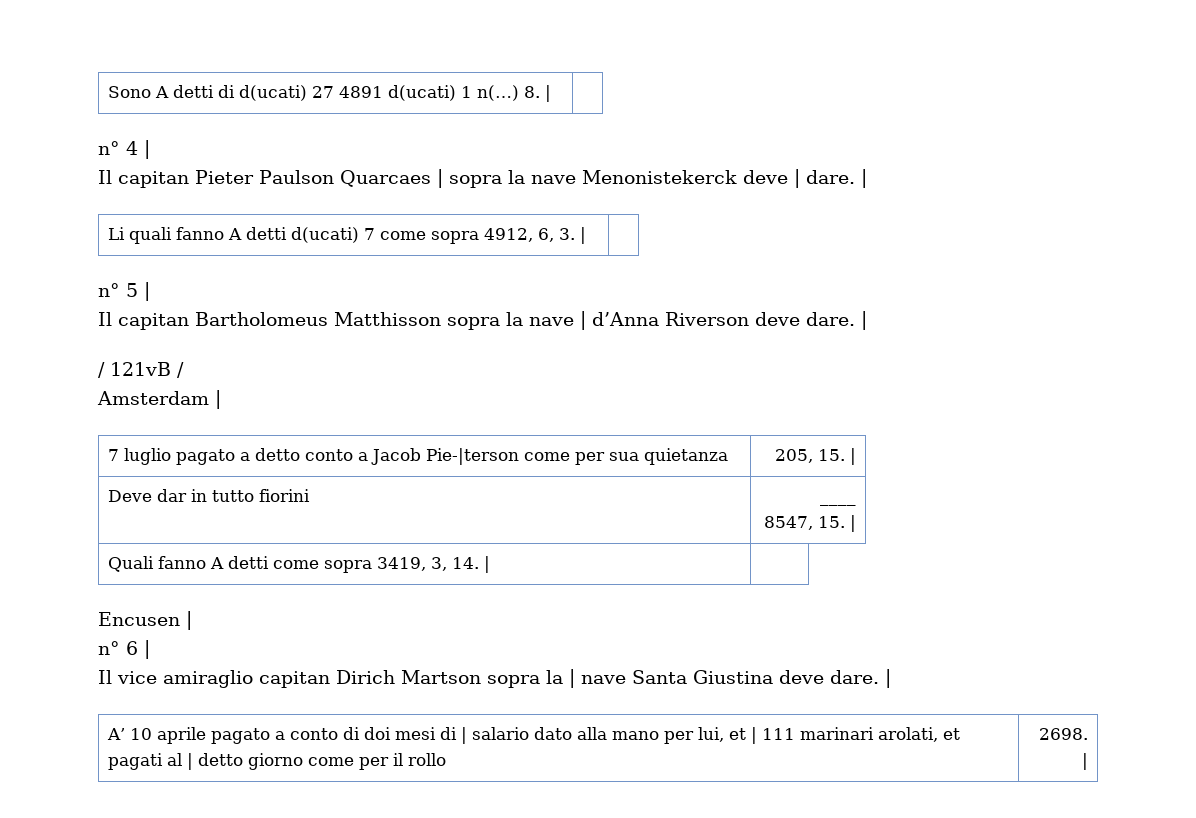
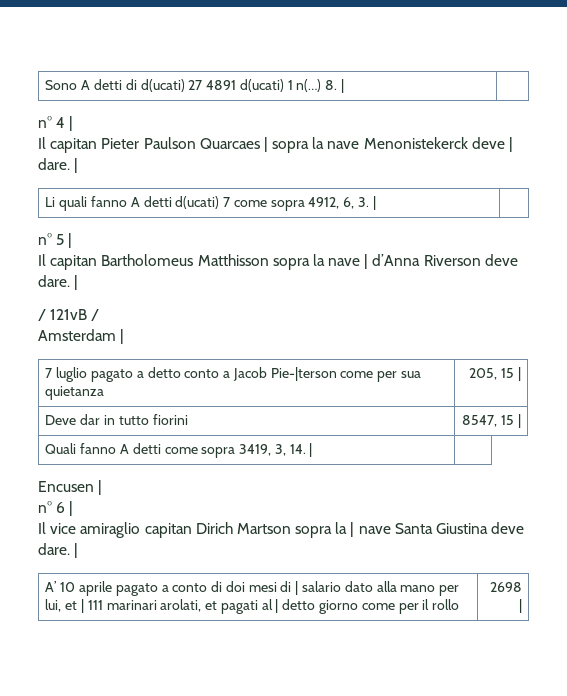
[817,449,845,461] 15. -> [500,368,514,378] 15
[819,502,856,506] [763,516,845,530] ____ // 8547, 15. -> [462,415,514,427] 8547, 15
[1038,728,1088,740] 2698. -> [489,582,522,592] 2698

